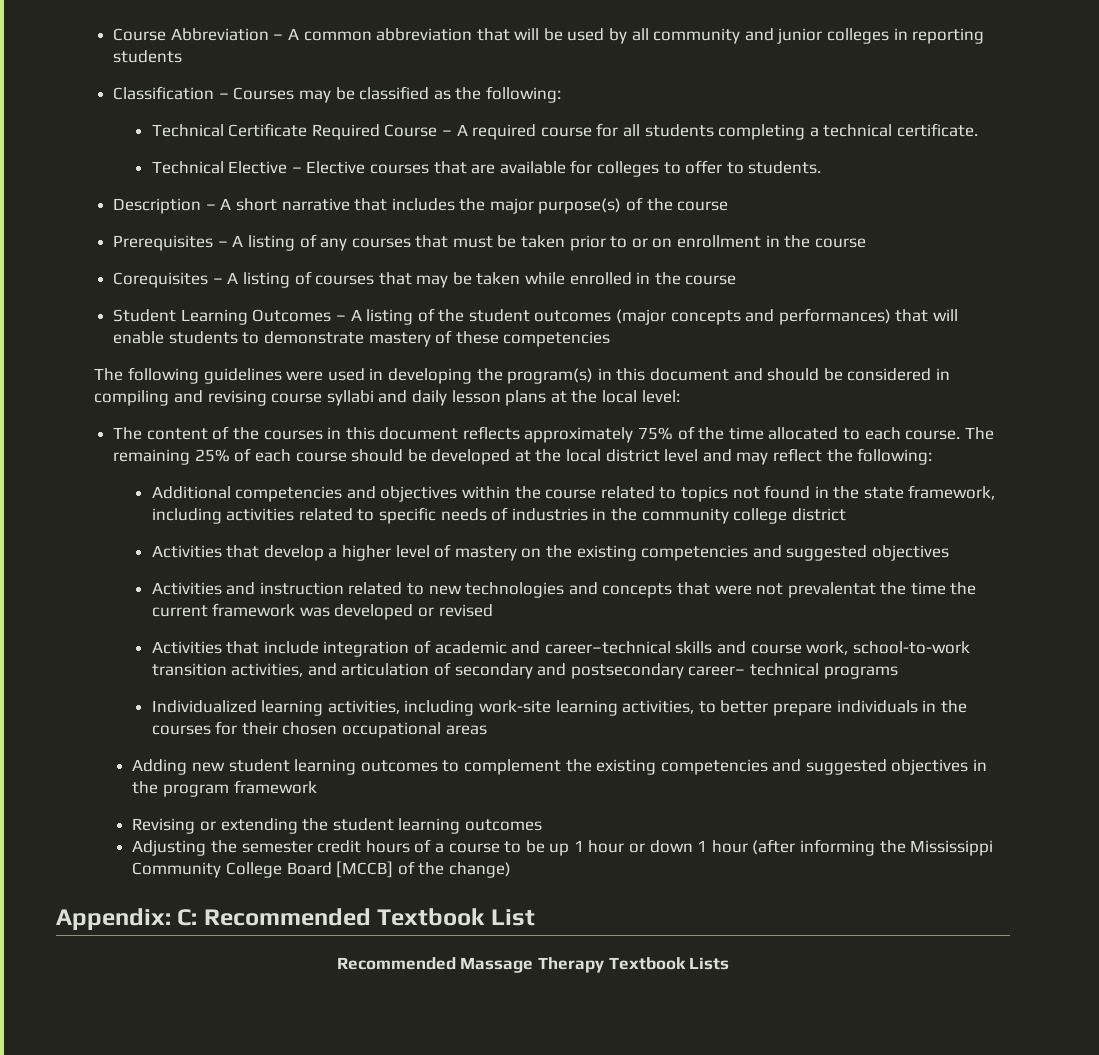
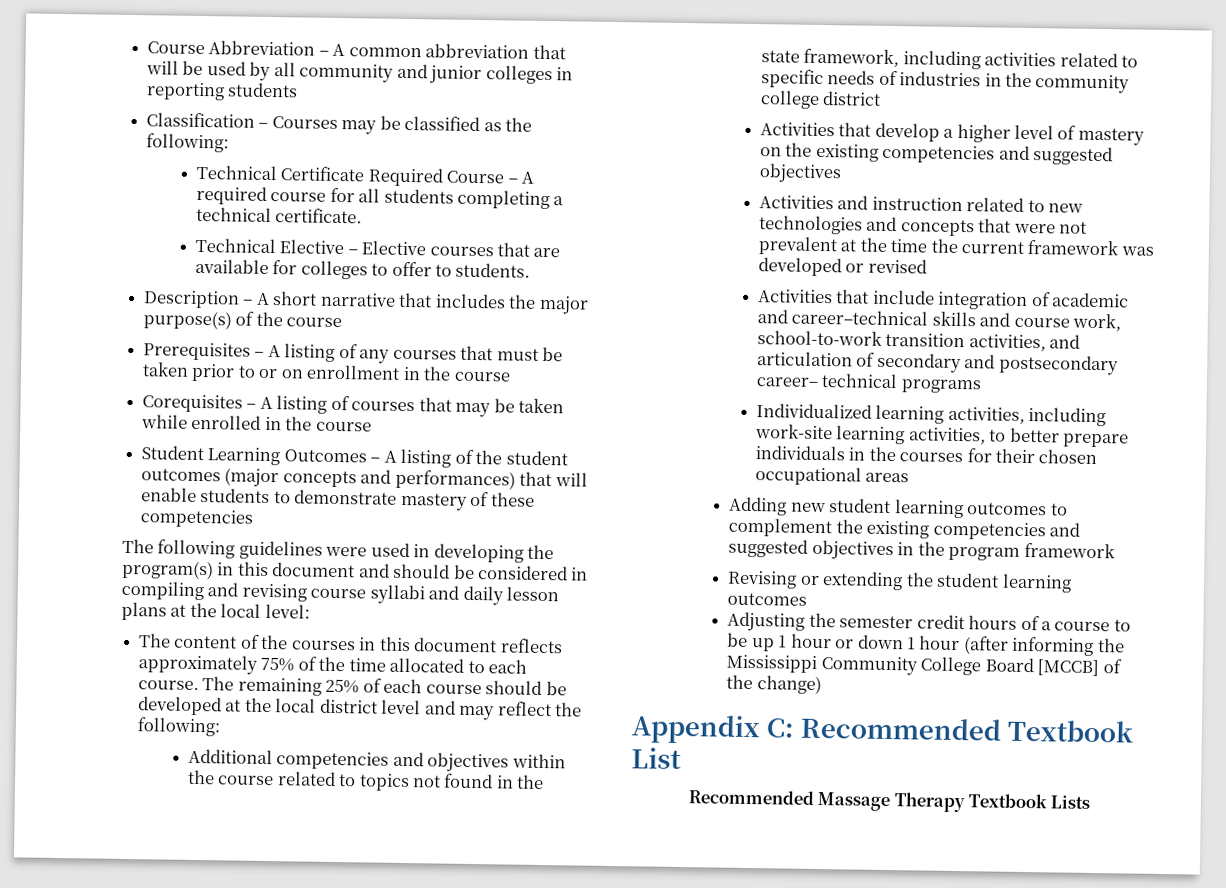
[787,582,876,598] prevalentat -> [757,236,857,256] prevalent at
[56,908,171,930] Appendix: -> [631,714,761,745] Appendix

